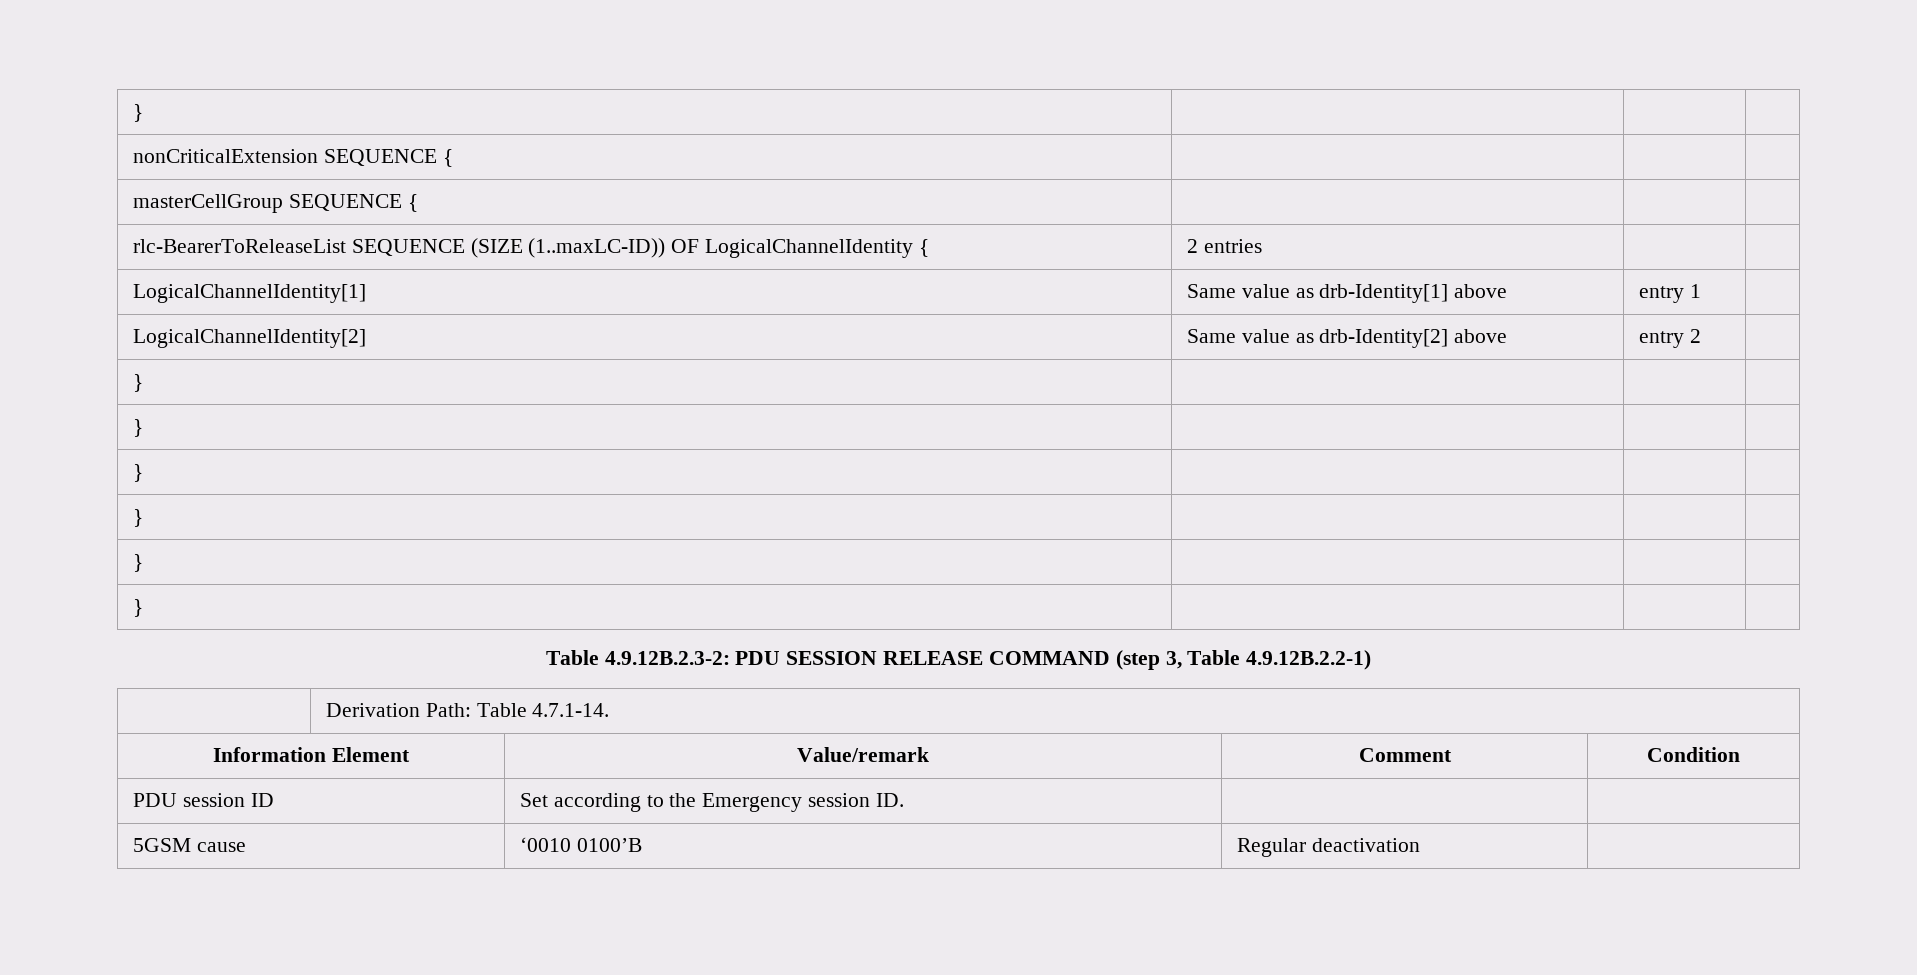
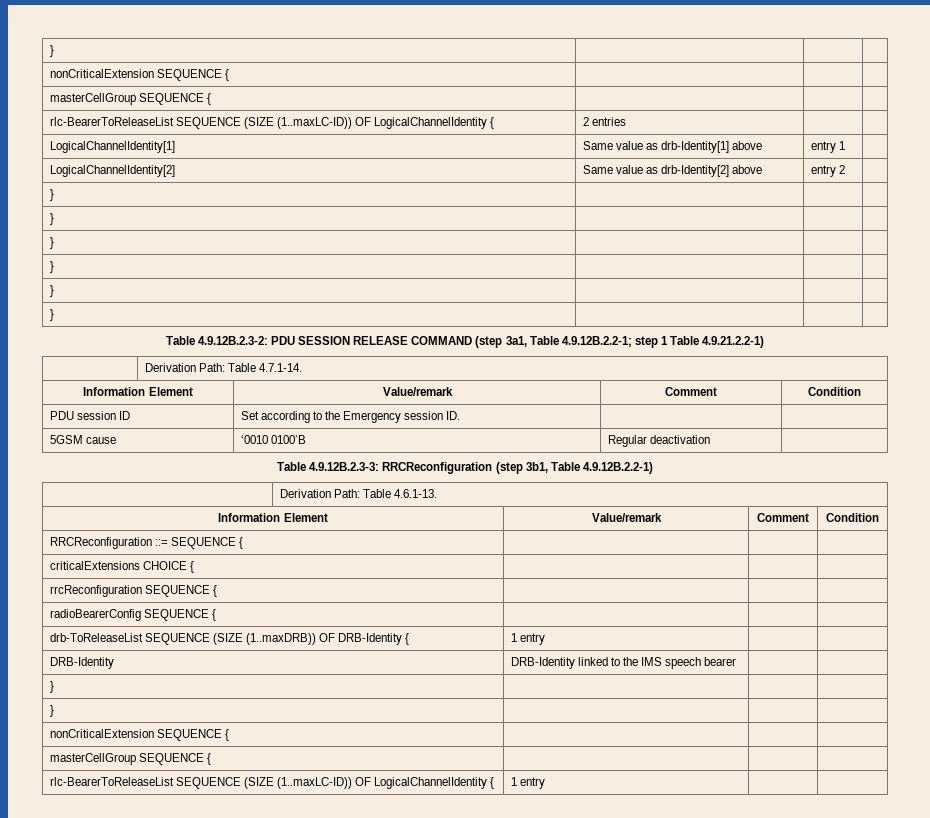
[1165,650,1372,670] 3, Table 4.9.12B.2.2-1) -> [505,336,765,348] 3a1, Table 4.9.12B.2.2-1; step 1 Table 4.9.21.2.2-1)
(1420, 845) none -> [277,462,653,474] [279,489,438,498] [218,513,328,522] [591,513,662,522] [757,513,809,522] [826,513,879,522] [49,537,244,549] [49,561,194,573] [49,585,217,597] [49,609,216,621] [49,633,410,645] [510,633,545,645] [49,657,114,669] [510,657,737,669] [49,681,54,693] [49,705,54,717] [49,729,229,741] [49,753,211,765] [49,777,495,789] [510,777,545,789] // Table 4.9.12B.2.3-3: RRCReconfiguration (step 3b1, Table 4.9.12B.2.2-1) // | Derivation Path: Table 4.6.1-13. // Information Element | Value/remark | Comment | Condition // RRCReconfiguration ::= SEQUENCE { | | | // criticalExtensions CHOICE { | | | // rrcReconfiguration SEQUENCE { | | | // radioBearerConfig SEQUENCE { | | | // drb-ToReleaseList SEQUENCE (SIZE (1..maxDRB)) OF DRB-Identity { | 1 entry | | // DRB-Identity | DRB-Identity linked to the IMS speech bearer | | // } | | | // } | | | // nonCriticalExtension SEQUENCE { | | | // masterCellGroup SEQUENCE { | | | // rlc-BearerToReleaseList SEQUENCE (SIZE (1..maxLC-ID)) OF LogicalChannelIdentity { | 1 entry | |

